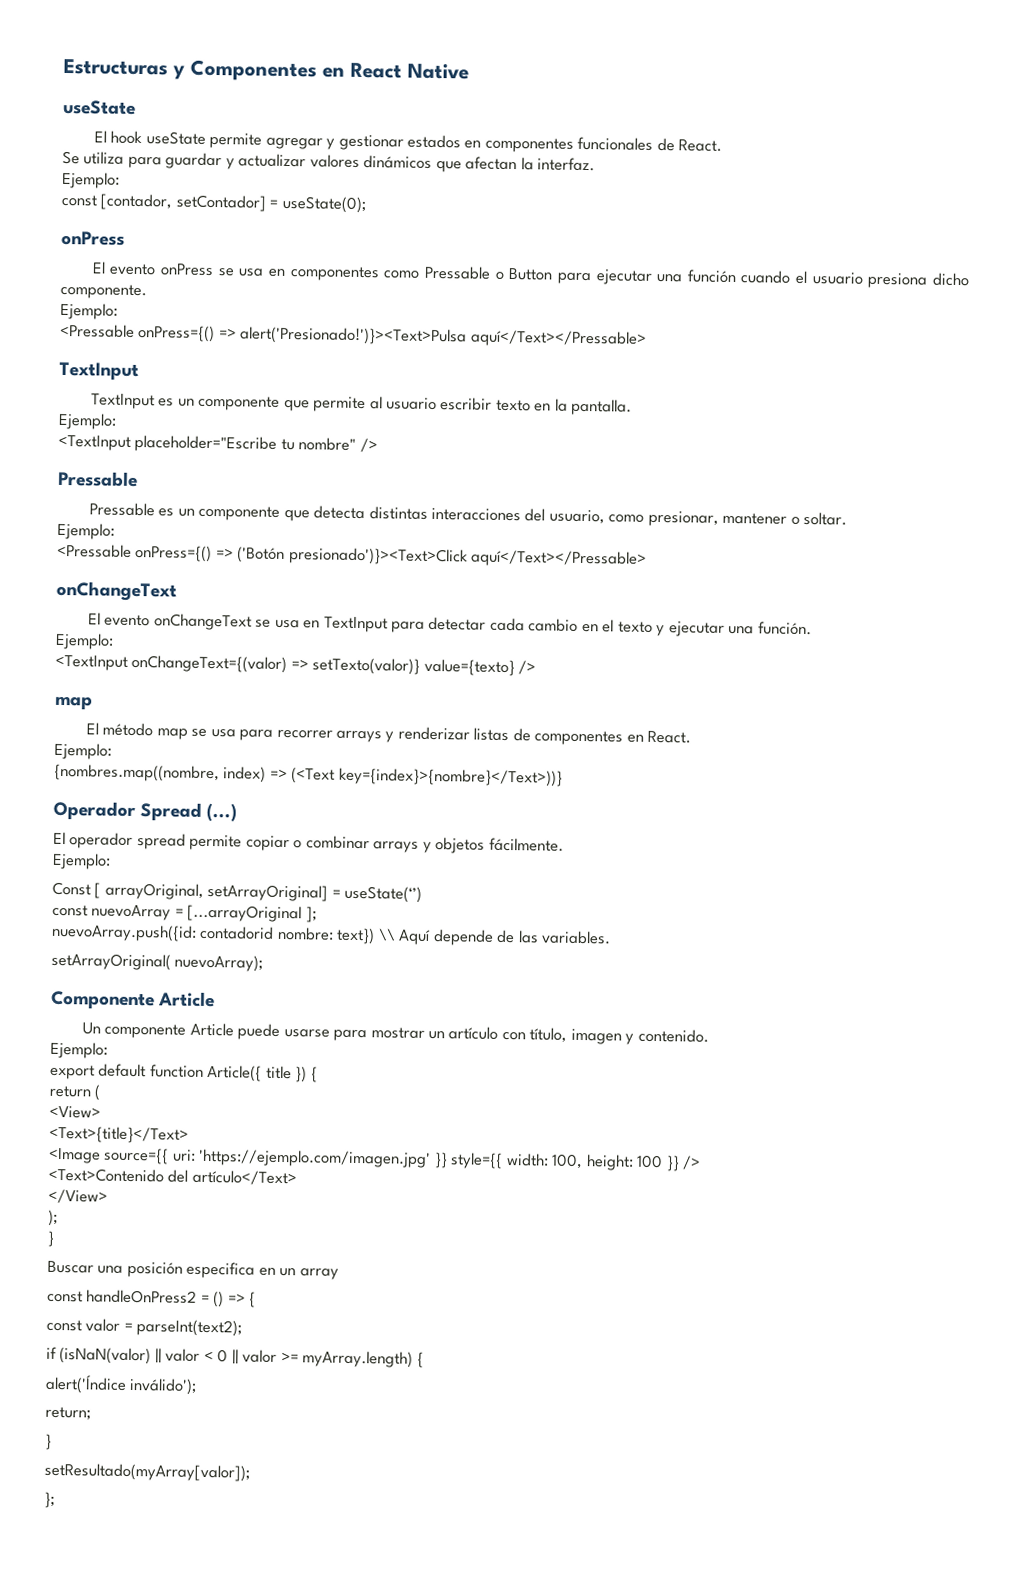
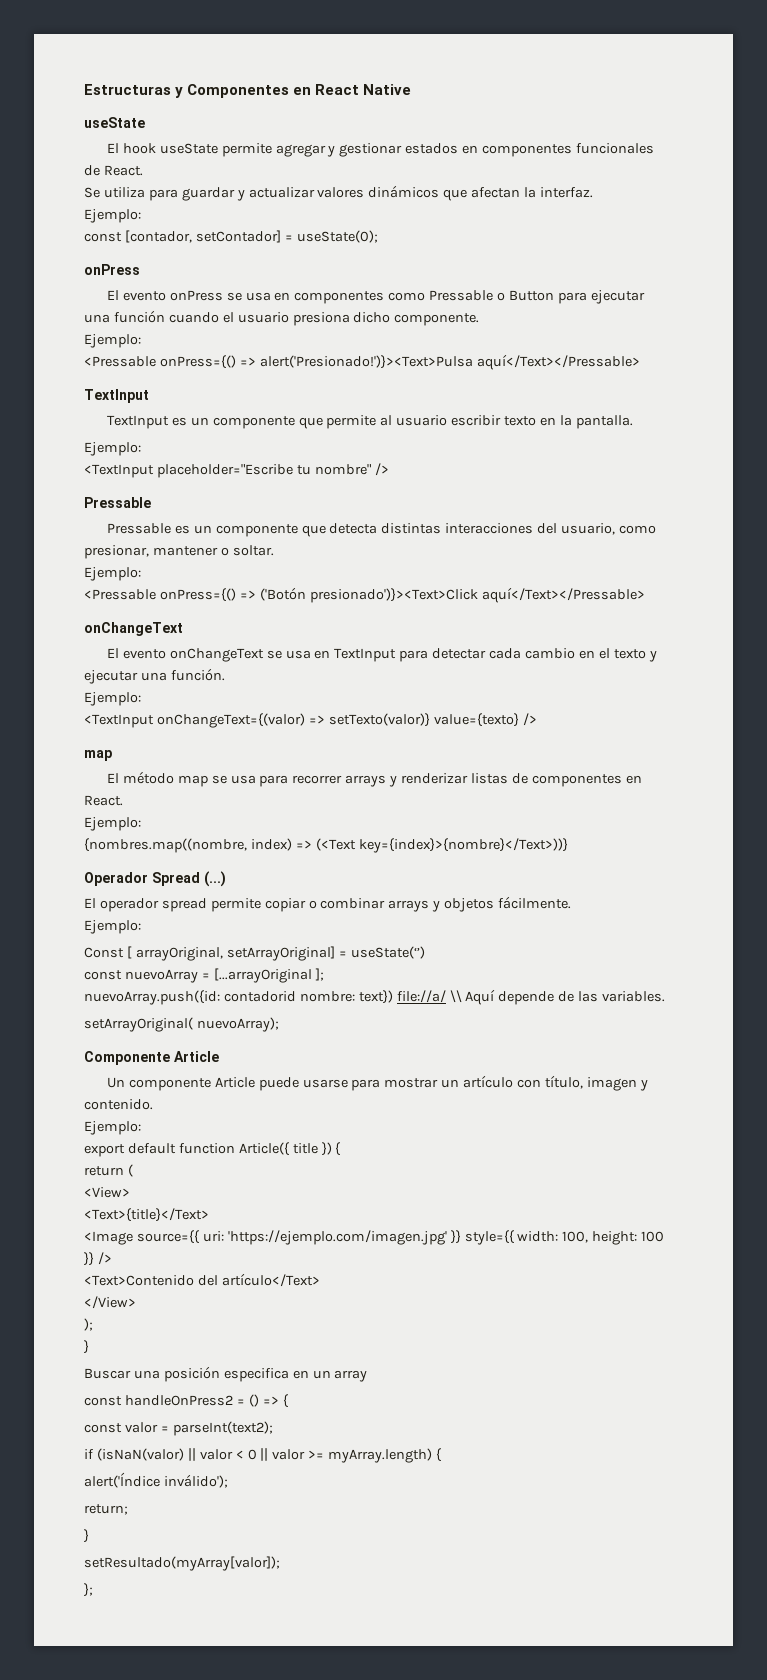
(376, 936) none -> [396,990,446,1003] file://a/

